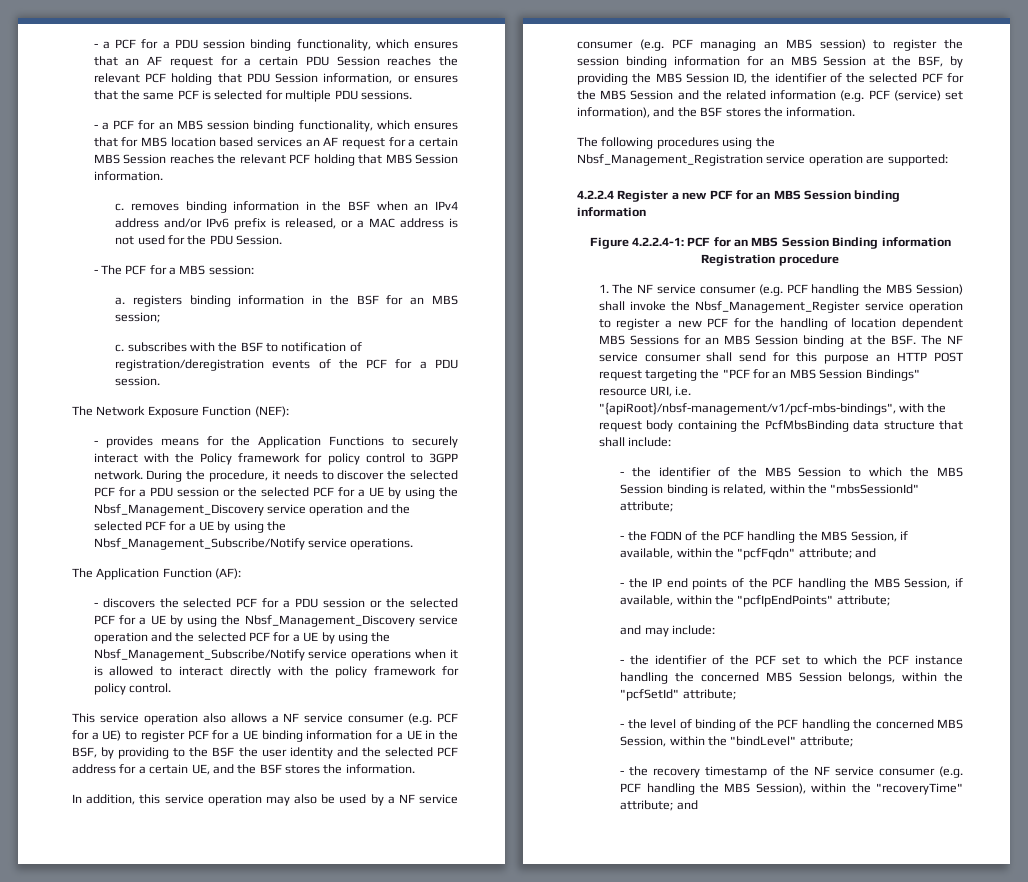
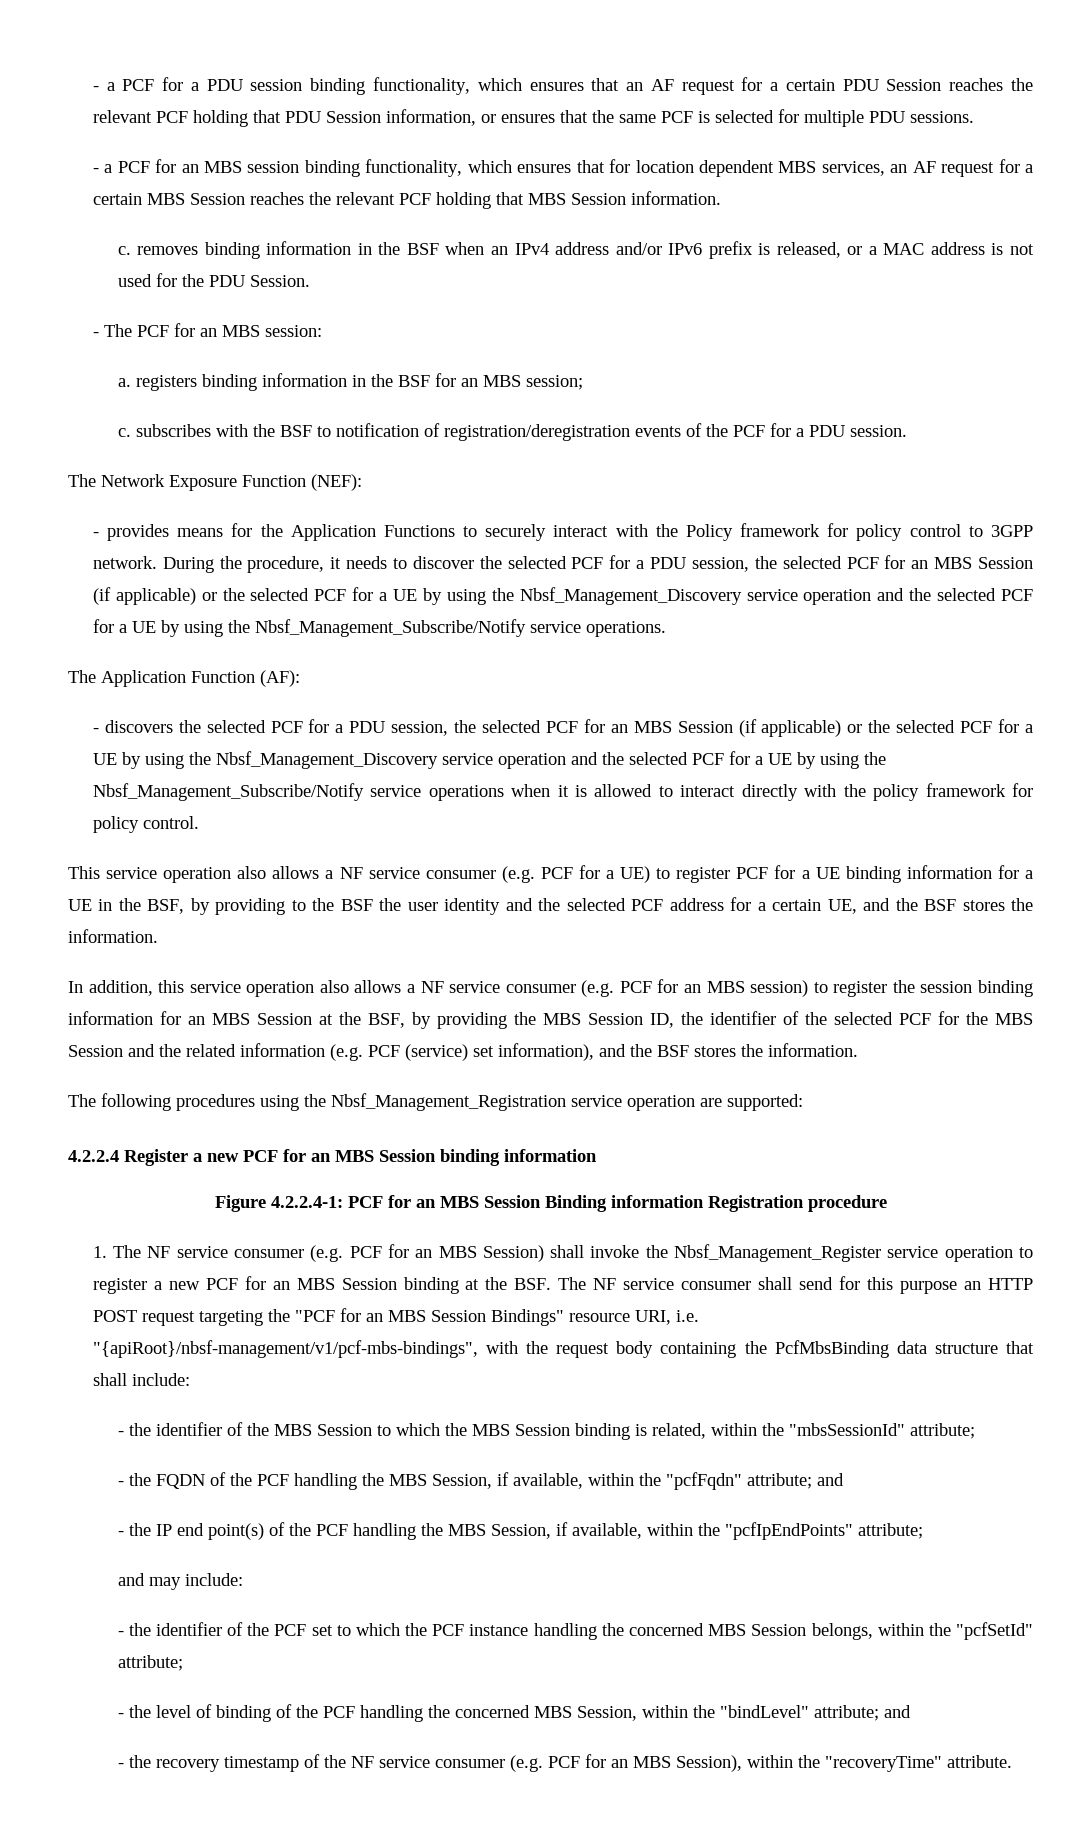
[140,137,302,147] MBS location based services -> [635,160,885,177] location dependent MBS services,
[169,267,177,275] a -> [199,328,217,337] an
[176,487,219,497] session -> [691,555,1033,572] [92,587,196,605] session, the selected PCF for an MBS Session (if applicable)
[323,598,366,608] session -> [391,719,842,737] session, the selected PCF for an MBS Session (if applicable)
[265,794,459,806] [577,39,757,51] may also be used by a NF service consumer (e.g. PCF managing -> [319,979,679,997] also allows a NF service consumer (e.g. PCF for
[811,284,883,296] handling the -> [387,1244,433,1258] for an
[755,318,963,330] [598,335,701,345] the handling of location dependent MBS Sessions for -> (266, 1283) none
[692,578,728,590] points -> [207,1523,264,1540] point(s)
(853, 741) none -> [883,1705,911,1718] and
[646,783,720,795] handling the -> [584,1754,628,1768] for an
[620,800,698,811] attribute; and -> [946,1755,1012,1768] attribute.

